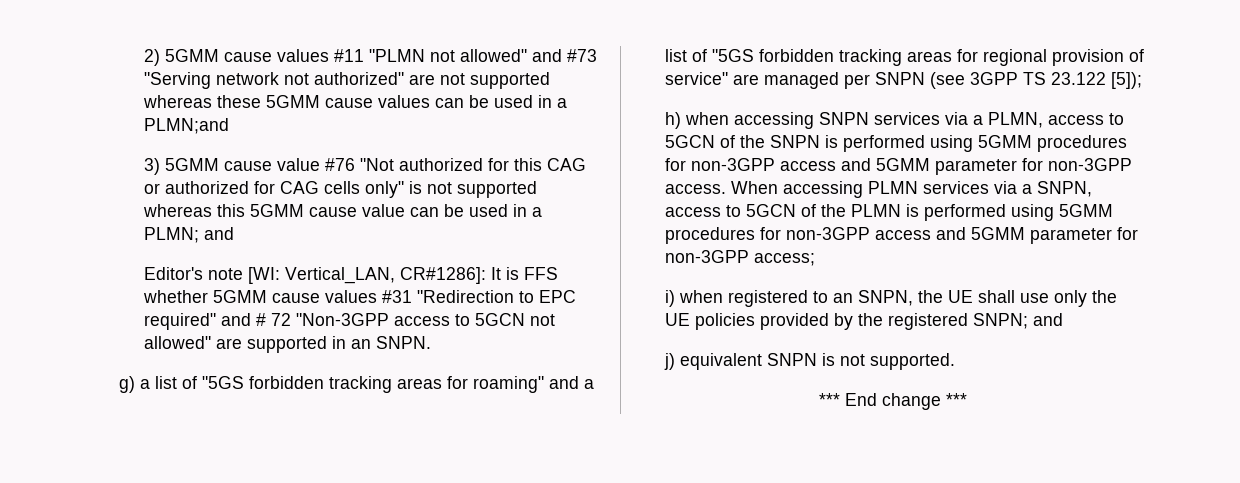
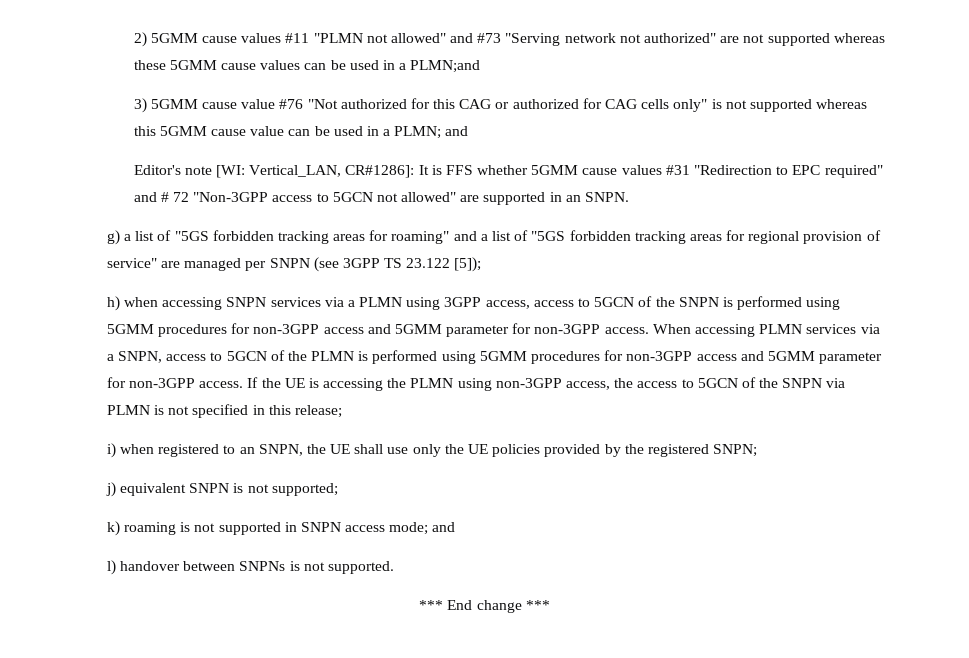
[988,112,1044,128] PLMN, -> [359,297,530,310] PLMN using 3GPP access,
[754,253,816,266] access; -> [199,377,846,391] [106,404,342,418] access. If the UE is accessing the PLMN using non-3GPP access, the access to 5GCN of the SNPN via PLMN is not specified in this release;
[1033,313,1064,326] and -> (758, 450) none
(866, 360) none -> [271,483,338,496] [106,521,456,536] [106,560,325,575] supported; // k) roaming is not supported in SNPN access mode; and // l) handover between SNPNs is not

